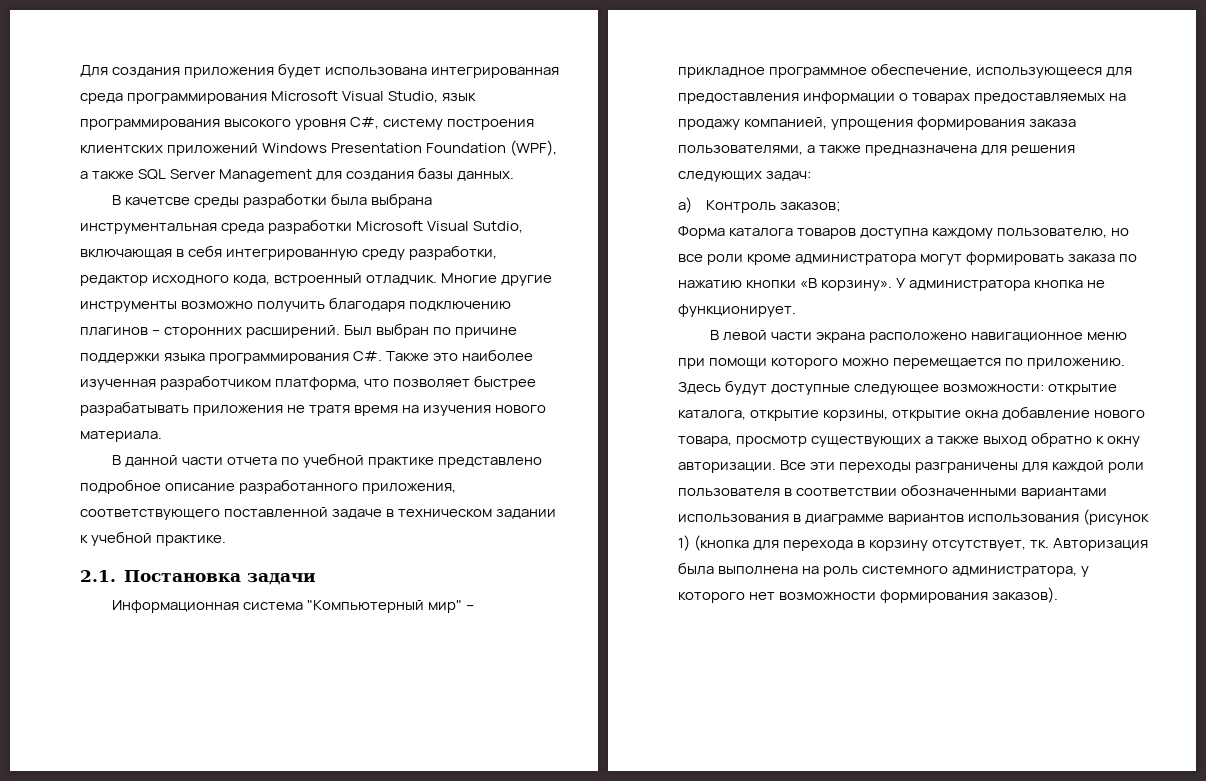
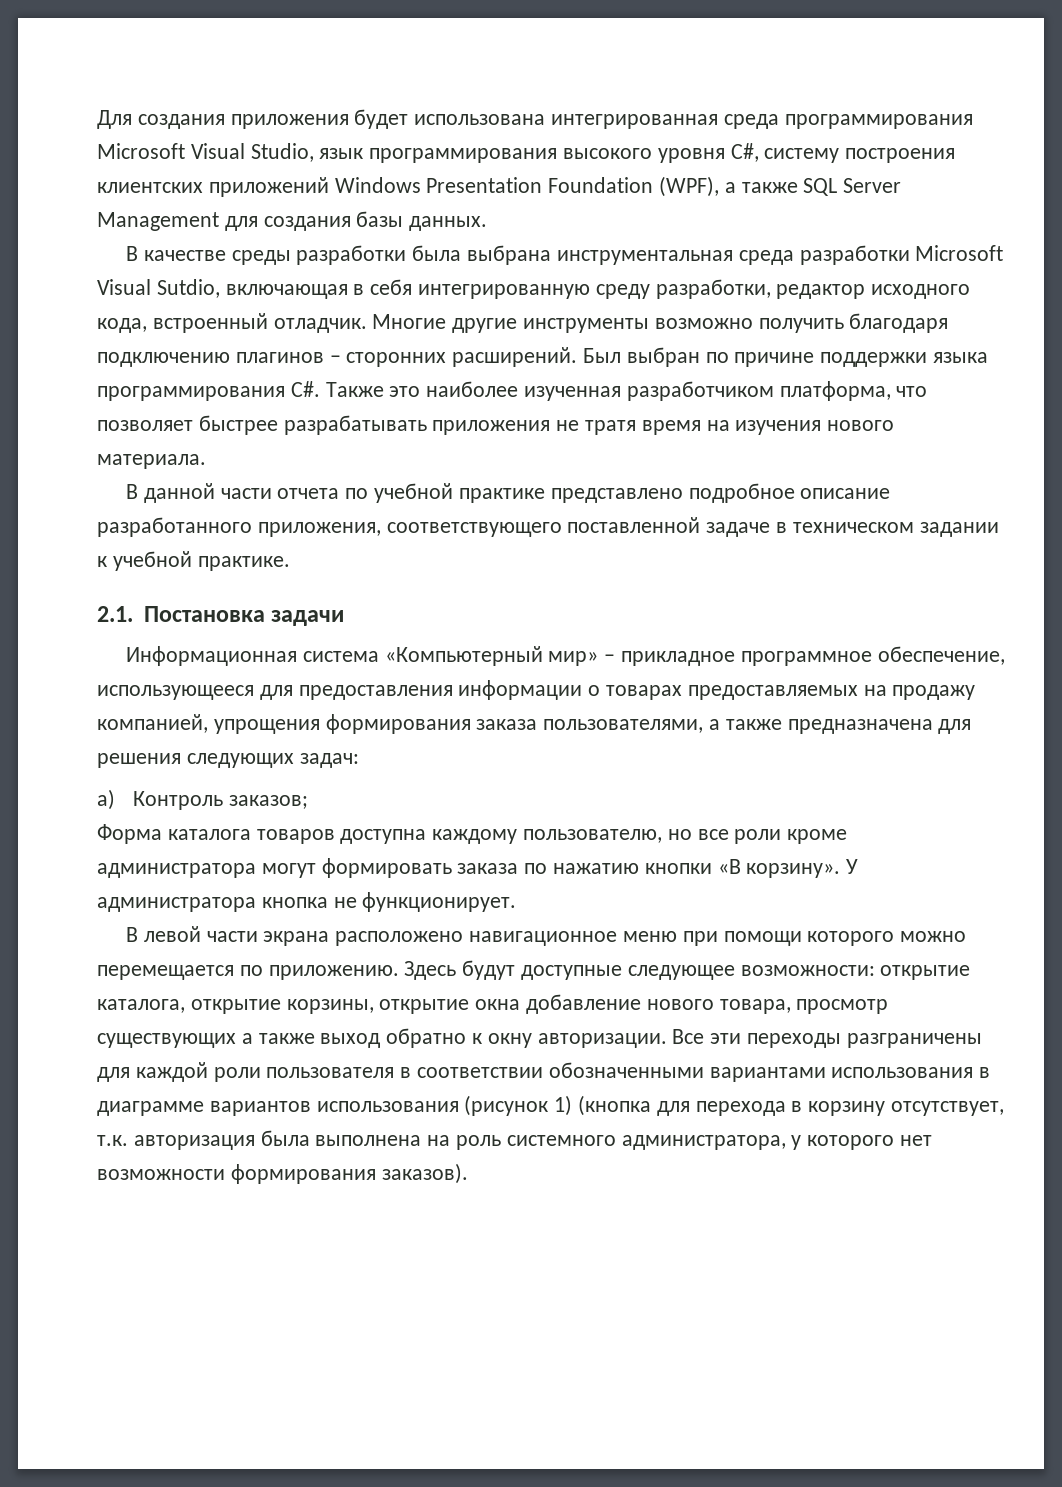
[125,197,191,205] качетсве -> [143,250,226,261] качестве
[307,600,463,613] "Компьютерный мир" -> [384,646,599,666] «Компьютерный мир»
[1030,538,1149,551] тк. Авторизация -> [97,1135,255,1150] т.к. авторизация

